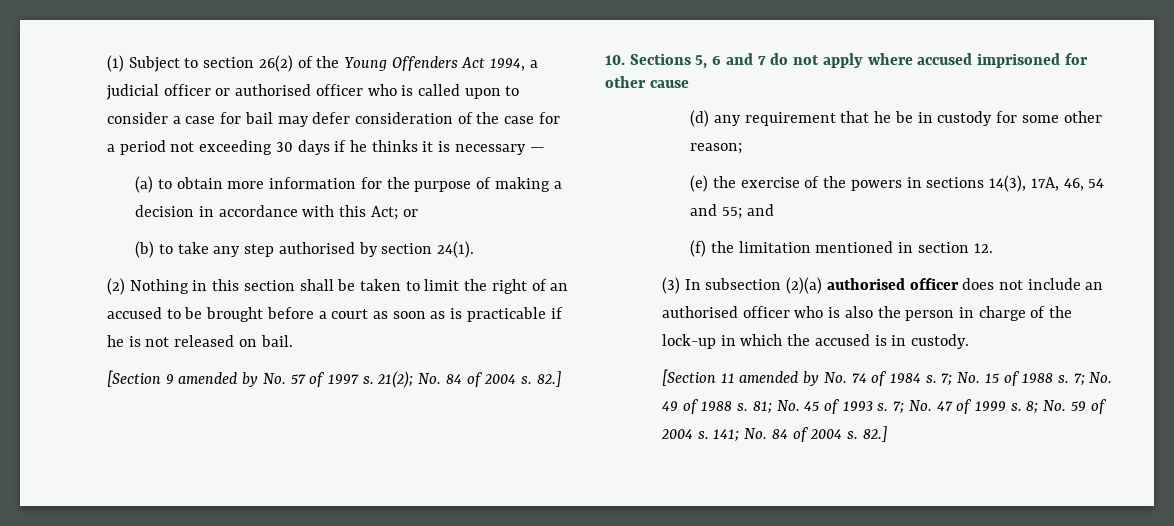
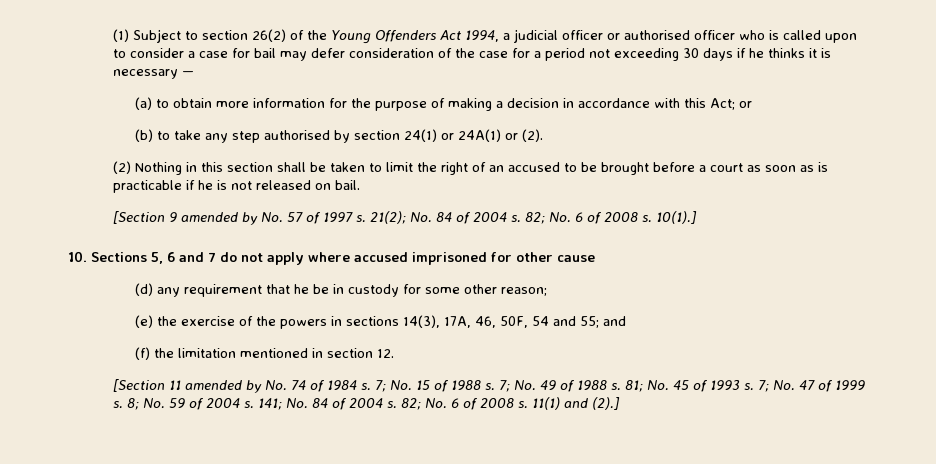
[437,241,475,258] 24(1). -> [404,129,544,142] 24(1) or 24A(1) or (2).
[536,371,561,387] 82.] -> [524,211,697,224] 82; No. 6 of 2008 s. 10(1).]
(1084, 184) none -> [500,316,529,328] 50F,
[661,277,1104,294] [661,306,1073,321] [661,334,969,349] // (3) In subsection (2)(a) authorised officer does not include an authorised officer who is also the person in charge of the lock-up in which the accused is in custody. -> (395, 353) none
[862,426,887,442] 82.] -> [400,397,620,410] 82; No. 6 of 2008 s. 11(1) and (2).]

